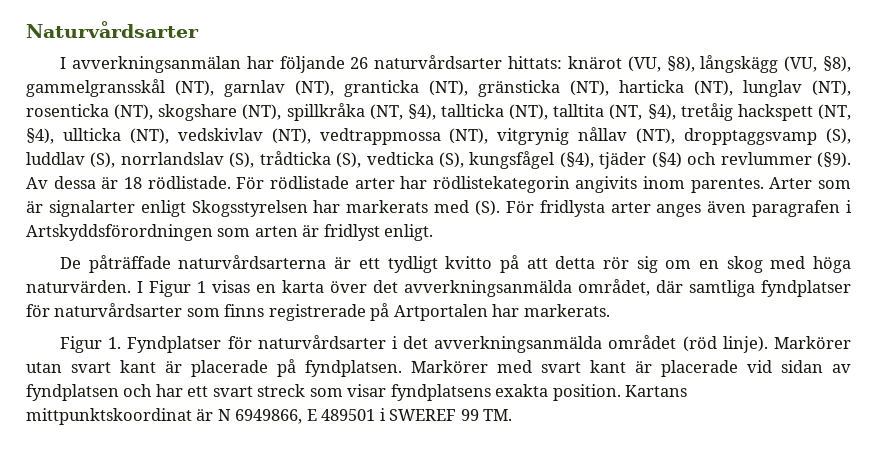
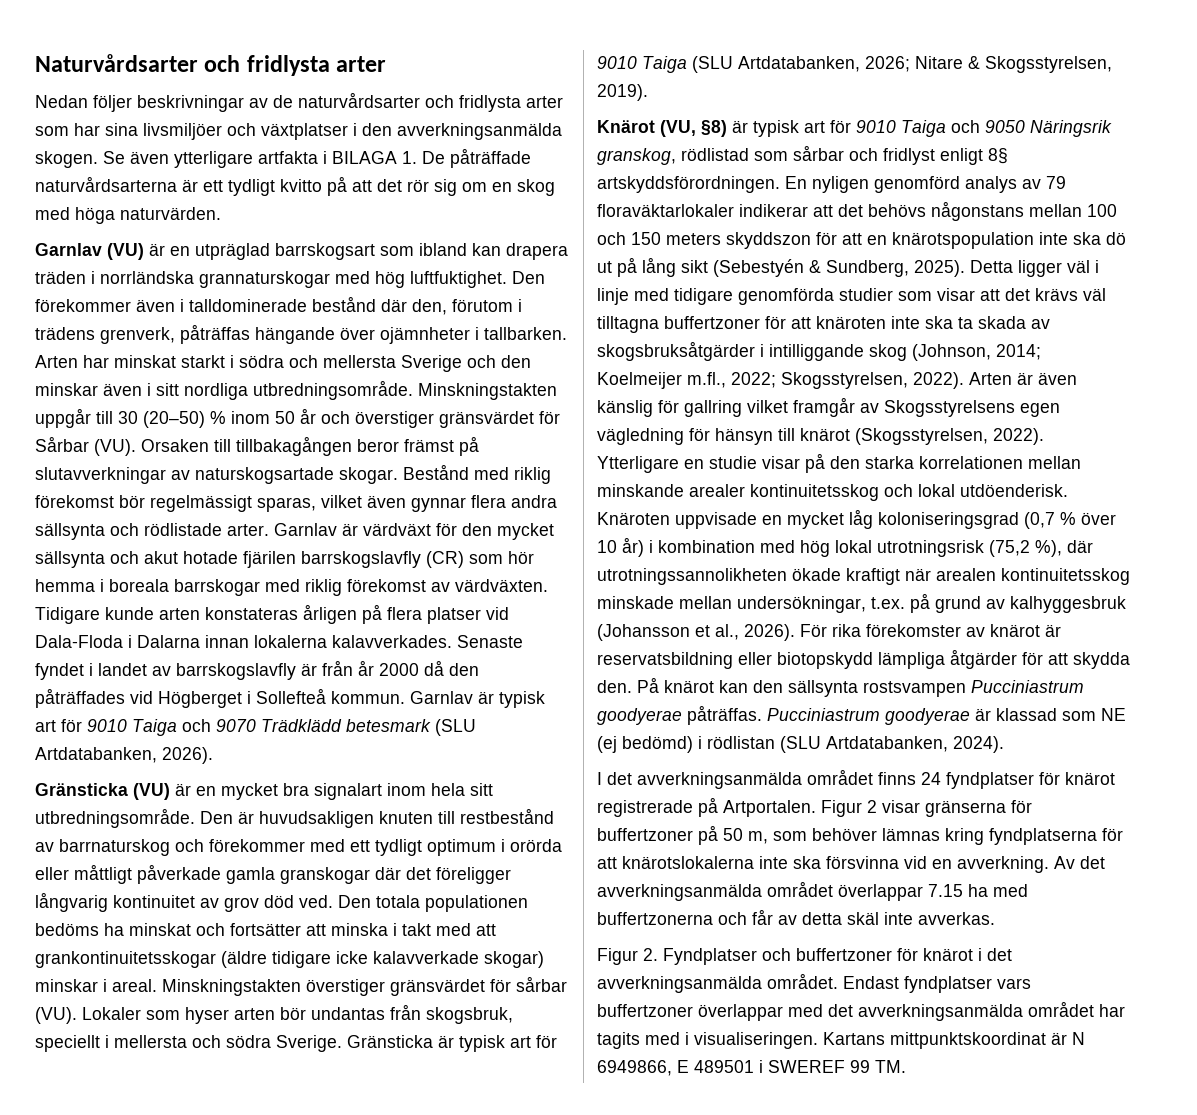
[60,55,852,73] [26,79,851,97] [26,103,851,121] [26,127,851,145] [26,151,852,169] [26,176,851,193] [26,200,852,217] [26,224,434,241] // I avverkningsanmälan har följande 26 naturvårdsarter hittats: knärot (VU, §8), långskägg (VU, §8), gammelgransskål (NT), garnlav (NT), granticka (NT), gränsticka (NT), harticka (NT), lunglav (NT), rosenticka (NT), skogshare (NT), spillkråka (NT, §4), tallticka (NT), talltita (NT, §4), tretåig hackspett (NT, §4), ullticka (NT), vedskivlav (NT), vedtrappmossa (NT), vitgrynig nållav (NT), dropptaggsvamp (S), luddlav (S), norrlandslav (S), trådticka (S), vedticka (S), kungsfågel (§4), tjäder (§4) och revlummer (§9). Av dessa är 18 rödlistade. För rödlistade arter har rödlistekategorin angivits inom parentes. Arter som är signalarter enligt Skogsstyrelsen har markerats med (S). För fridlysta arter anges även paragrafen i Artskyddsförordningen som arten är fridlyst enligt. // -> [204,55,387,76] [35,92,563,112] [35,123,562,140] [35,151,417,168] och fridlysta arter // Nedan följer beskrivningar av de naturvårdsarter och fridlysta arter som har sina livsmiljöer och växtplatser i den avverkningsanmälda skogen. Se även ytterligare artfakta i BILAGA 1.
[555,256,596,269] detta -> [377,179,402,192] det
[137,279,851,297] [26,303,610,321] [60,335,851,353] [26,359,851,377] [26,384,621,401] I Figur 1 visas en karta över det avverkningsanmälda området, där samtliga fyndplatser för naturvårdsarter som finns registrerade på Artportalen har markerats. // Figur 1. Fyndplatser för naturvårdsarter i det avverkningsanmälda området (röd linje). Markörer utan svart kant är placerade på fyndplatsen. Markörer med svart kant är placerade vid sidan av fyndplatsen och har ett svart streck som visar fyndplatsens exakta position. -> [35,243,568,260] [35,271,545,288] [35,296,522,315] [35,324,567,344] [35,355,531,372] [35,380,557,400] [35,408,560,428] [35,436,479,456] [35,464,551,484] [35,495,557,512] [35,523,554,540] [35,551,534,568] [35,579,548,596] [35,604,509,624] [35,635,523,648] [35,660,479,680] [35,688,545,708] [35,719,476,736] [35,747,213,764] [35,783,493,800] [35,808,554,828] [35,839,562,856] [35,864,511,884] [35,892,528,912] [35,923,496,936] [35,951,544,968] [35,976,567,996] [35,1004,513,1024] [35,1035,557,1052] [597,56,1112,73] [597,84,648,101] [597,120,1112,137] [597,145,1008,165] [597,176,1066,193] [597,201,1117,221] [597,232,1126,249] [597,257,1099,277] [597,288,1106,305] [597,316,1050,333] [597,341,1041,361] [597,372,1077,389] [597,397,1060,417] [597,428,1044,445] [597,453,1081,473] [597,484,1068,501] [597,509,1116,529] [597,537,1093,557] [597,568,1130,585] [597,593,1126,613] [597,624,1061,641] [597,649,1130,669] [597,677,1084,697] [597,705,1126,725] [597,736,1004,753] [597,769,1115,789] [597,797,1032,817] [597,825,1123,845] [597,856,1105,873] [597,881,1028,901] [597,909,995,925] [597,948,1012,965] [597,973,1031,993] [597,1001,1125,1021] [597,1032,818,1049] // Garnlav (VU) är en utpräglad barrskogsart som ibland kan drapera träden i norrländska grannaturskogar med hög luftfuktighet. Den förekommer även i talldominerade bestånd där den, förutom i trädens grenverk, påträffas hängande över ojämnheter i tallbarken. Arten har minskat starkt i södra och mellersta Sverige och den minskar även i sitt nordliga utbredningsområde. Minskningstakten uppgår till 30 (20–50) % inom 50 år och överstiger gränsvärdet för Sårbar (VU). Orsaken till tillbakagången beror främst på slutavverkningar av naturskogsartade skogar. Bestånd med riklig förekomst bör regelmässigt sparas, vilket även gynnar flera andra sällsynta och rödlistade arter. Garnlav är värdväxt för den mycket sällsynta och akut hotade fjärilen barrskogslavfly (CR) som hör hemma i boreala barrskogar med riklig förekomst av värdväxten. Tidigare kunde arten konstateras årligen på flera platser vid Dala-Floda i Dalarna innan lokalerna kalavverkades. Senaste fyndet i landet av barrskogslavfly är från år 2000 då den påträffades vid Högberget i Sollefteå kommun. Garnlav är typisk art för 9010 Taiga och 9070 Trädklädd betesmark (SLU Artdatabanken, 2026). // Gränsticka (VU) är en mycket bra signalart inom hela sitt utbredningsområde. Den är huvudsakligen knuten till restbestånd av barrnaturskog och förekommer med ett tydligt optimum i orörda eller måttligt påverkade gamla granskogar där det föreligger långvarig kontinuitet av grov död ved. Den totala populationen bedöms ha minskat och fortsätter att minska i takt med att grankontinuitetsskogar (äldre tidigare icke kalavverkade skogar) minskar i areal. Minskningstakten överstiger gränsvärdet för sårbar (VU). Lokaler som hyser arten bör undantas från skogsbruk, speciellt i mellersta och södra Sverige. Gränsticka är typisk art för 9010 Taiga (SLU Artdatabanken, 2026; Nitare & Skogsstyrelsen, 2019). // Knärot (VU, §8) är typisk art för 9010 Taiga och 9050 Näringsrik granskog, rödlistad som sårbar och fridlyst enligt 8§ artskyddsförordningen. En nyligen genomförd analys av 79 floraväktarlokaler indikerar att det behövs någonstans mellan 100 och 150 meters skyddszon för att en knärotspopulation inte ska dö ut på lång sikt (Sebestyén & Sundberg, 2025). Detta ligger väl i linje med tidigare genomförda studier som visar att det krävs väl tilltagna buffertzoner för att knäroten inte ska ta skada av skogsbruksåtgärder i intilliggande skog (Johnson, 2014; Koelmeijer m.fl., 2022; Skogsstyrelsen, 2022). Arten är även känslig för gallring vilket framgår av Skogsstyrelsens egen vägledning för hänsyn till knärot (Skogsstyrelsen, 2022). Ytterligare en studie visar på den starka korrelationen mellan minskande arealer kontinuitetsskog och lokal utdöenderisk. Knäroten uppvisade en mycket låg koloniseringsgrad (0,7 % över 10 år) i kombination med hög lokal utrotningsrisk (75,2 %), där utrotningssannolikheten ökade kraftigt när arealen kontinuitetsskog minskade mellan undersökningar, t.ex. på grund av kalhyggesbruk (Johansson et al., 2026). För rika förekomster av knärot är reservatsbildning eller biotopskydd lämpliga åtgärder för att skydda den. På knärot kan den sällsynta rostsvampen Pucciniastrum goodyerae påträffas. Pucciniastrum goodyerae är klassad som NE (ej bedömd) i rödlistan (SLU Artdatabanken, 2024). // I det avverkningsanmälda området finns 24 fyndplatser för knärot registrerade på Artportalen. Figur 2 visar gränserna för buffertzoner på 50 m, som behöver lämnas kring fyndplatserna för att knärotslokalerna inte ska försvinna vid en avverkning. Av det avverkningsanmälda området överlappar 7.15 ha med buffertzonerna och får av detta skäl inte avverkas. // Figur 2. Fyndplatser och buffertzoner för knärot i det avverkningsanmälda området. Endast fyndplatser vars buffertzoner överlappar med det avverkningsanmälda området har tagits med i visualiseringen.

